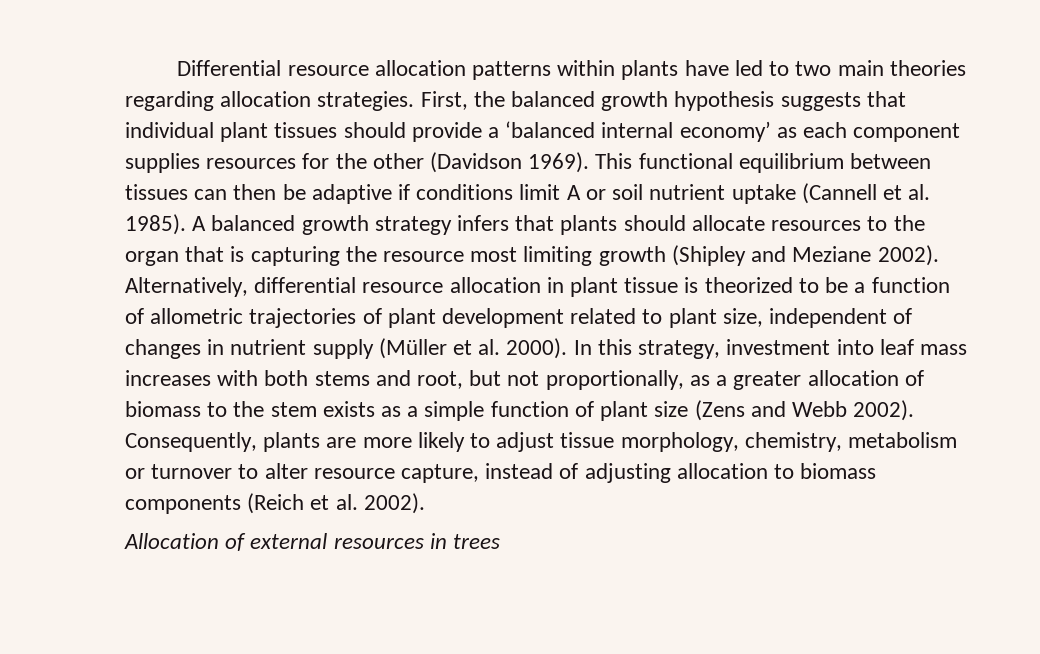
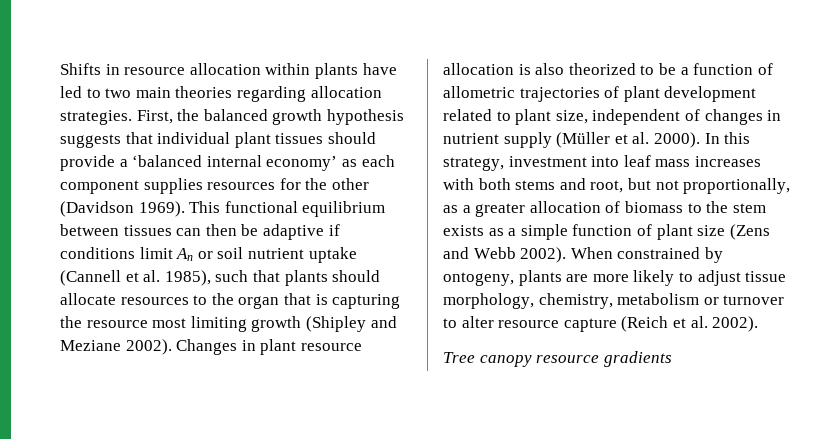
[177,60,552,80] Differential resource allocation patterns -> [60,63,261,75] Shifts in resource allocation
[566,185,581,200] A -> [176,248,194,261] An
[125,214,510,235] 1985). A balanced growth strategy infers -> [164,270,249,286] 1985), such
[125,277,699,297] Alternatively, differential resource allocation in plant tissue is -> [176,339,362,355] [443,63,565,75] Changes in plant resource allocation is also
[125,432,257,452] Consequently, -> [570,247,723,263] [443,272,514,286] When constrained by ontogeny,
[401,463,877,483] [125,493,425,514] [124,533,501,551] capture, instead of adjusting allocation to biomass components (Reich et al. 2002). // Allocation of external resources in trees -> [563,316,759,332] [443,351,672,367] capture (Reich et al. 2002). // Tree canopy resource gradients

